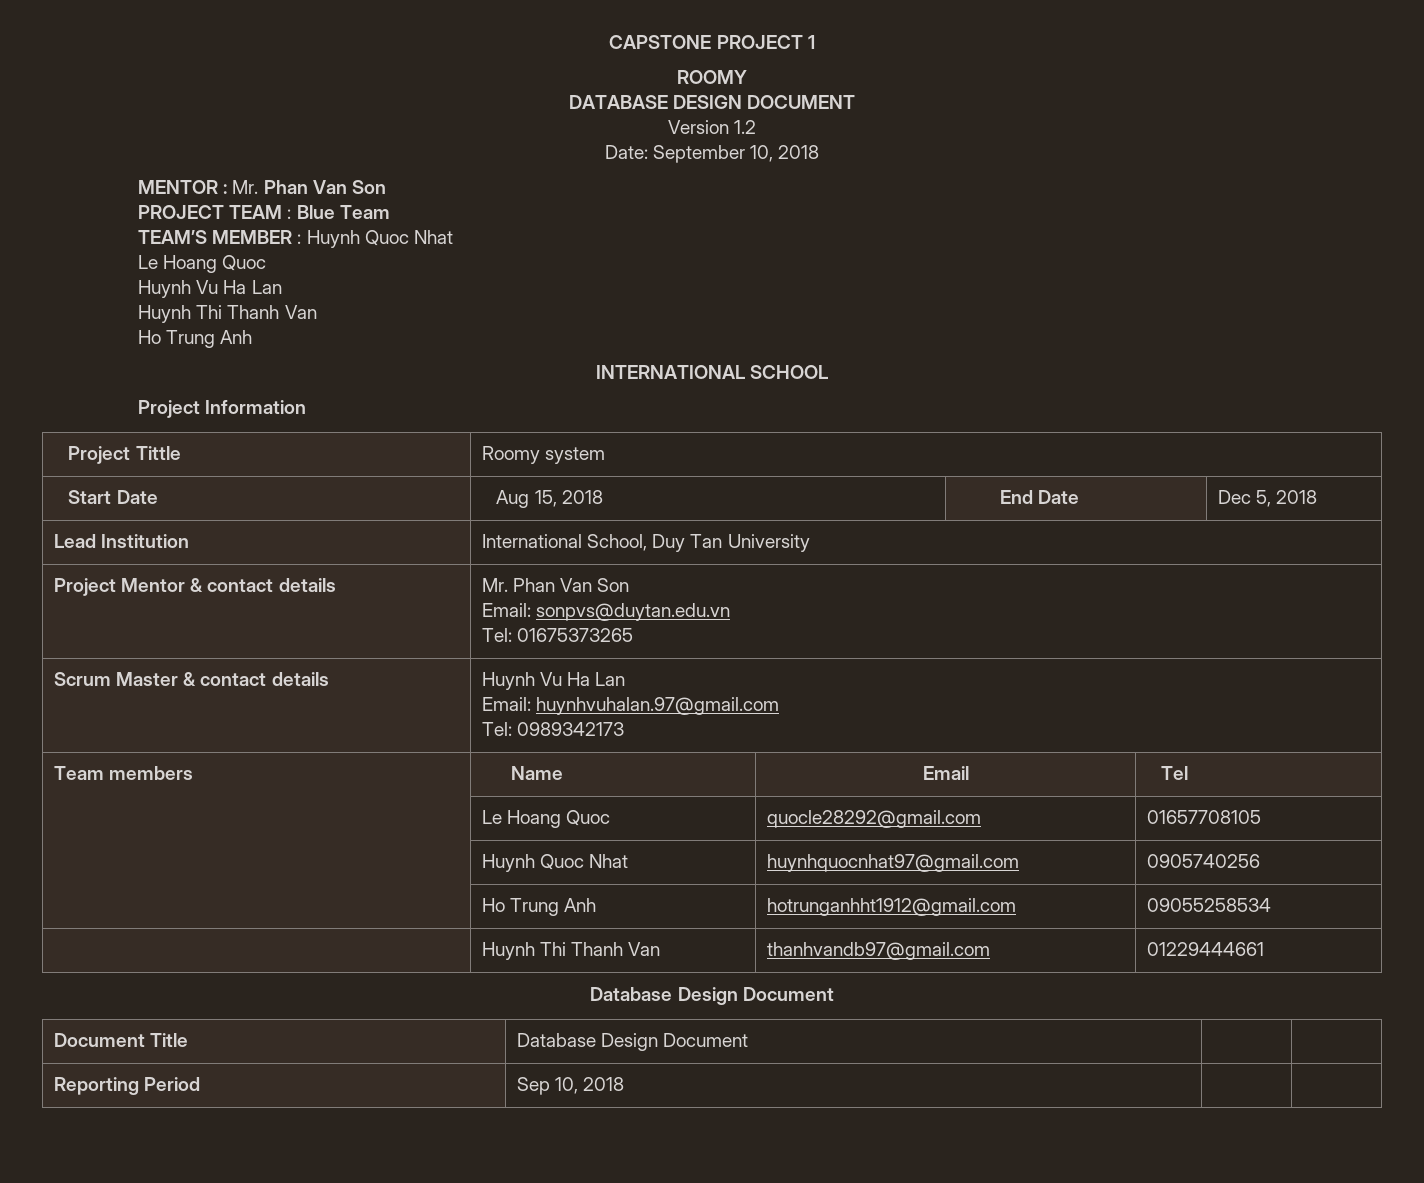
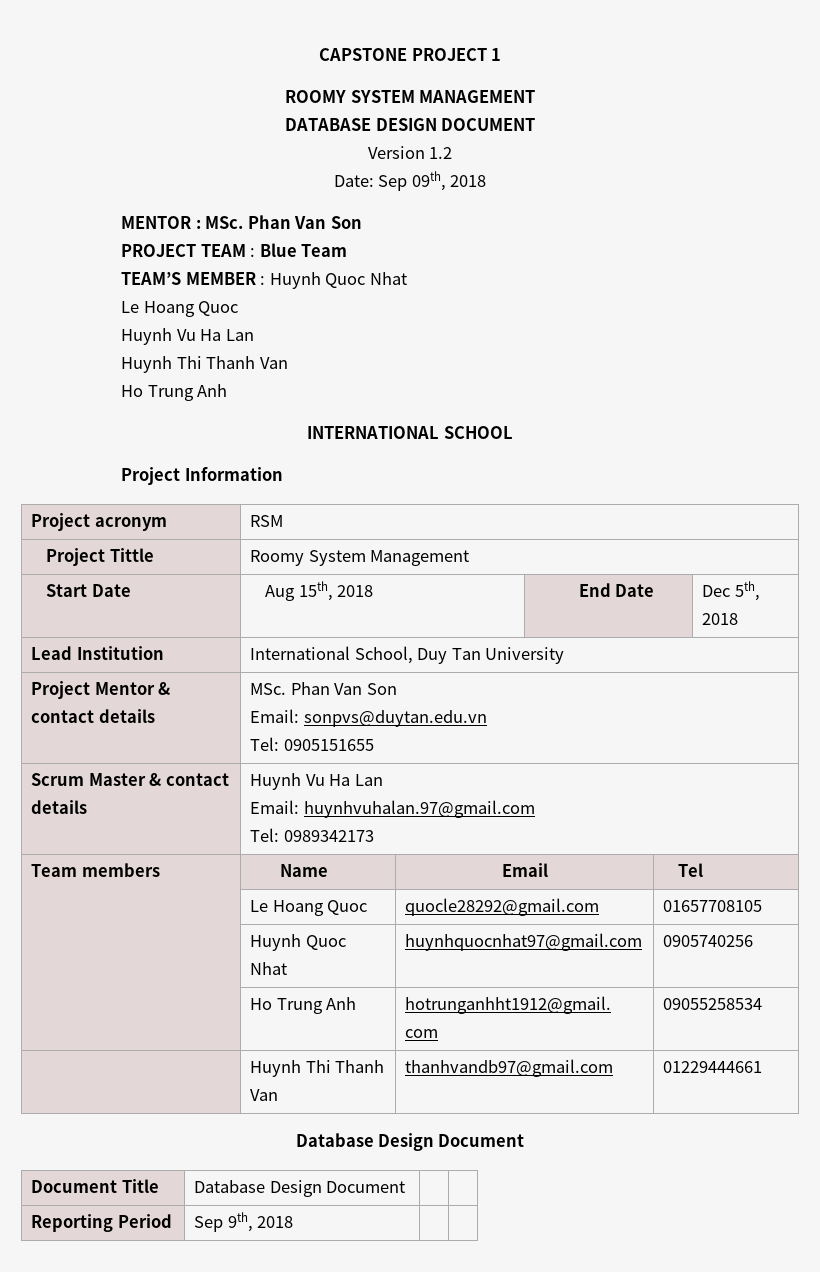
(747, 77) none -> [350,90,535,103] SYSTEM MANAGEMENT
[652,145,774,163] September 10, -> [378,171,446,191] Sep 09th,
[232,180,259,194] Mr. -> [205,216,244,229] MSc.
(307, 407) none -> [31,513,167,531] [250,515,284,527] // Project acronym | RSM
[545,447,606,464] system -> [308,550,470,566] System Management
[534,490,557,507] 15, -> [298,581,333,601] 15th,
[1256,490,1272,507] 5, -> [734,581,760,601] 5th,
[482,578,509,592] Mr. -> [250,683,287,695] MSc.
[517,628,634,642] 01675373265 -> [283,739,374,751] 0905151655
[555,1077,579,1094] 10, -> [227,1212,253,1232] 9th,

